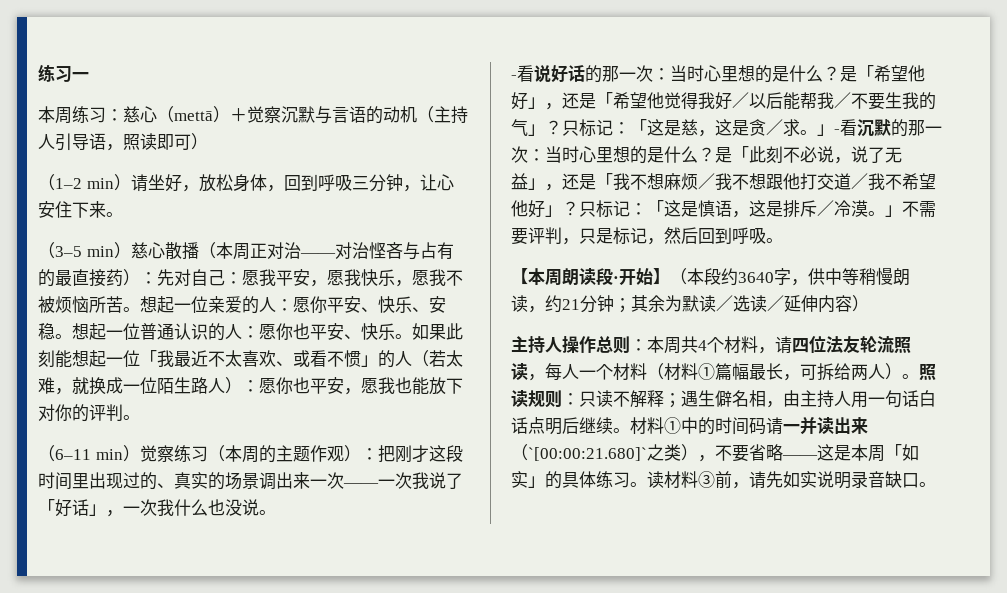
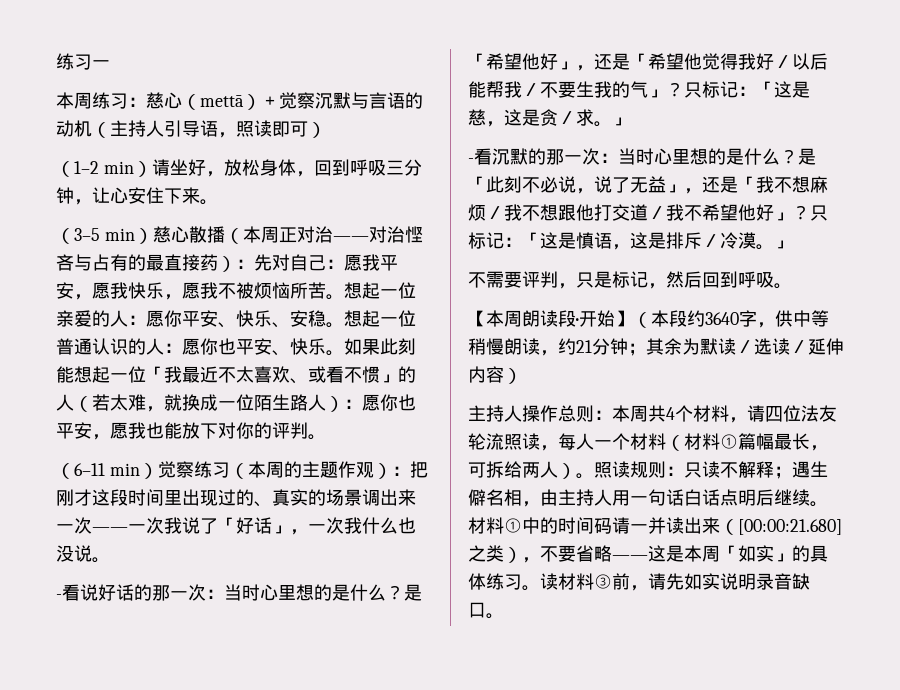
(834, 130) none -> (630, 121) //
(902, 211) none -> (792, 244) //
[528,447,647,461] `[00:00:21.680]` -> [738,519,842,535] [00:00:21.680]

